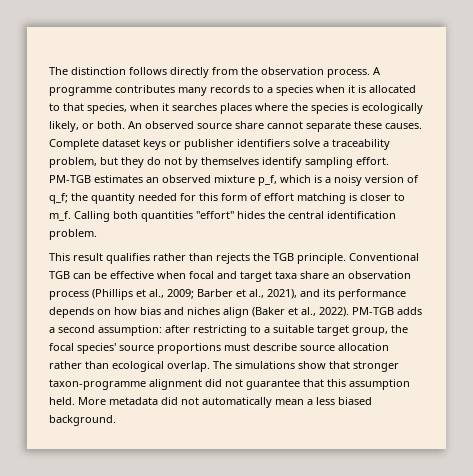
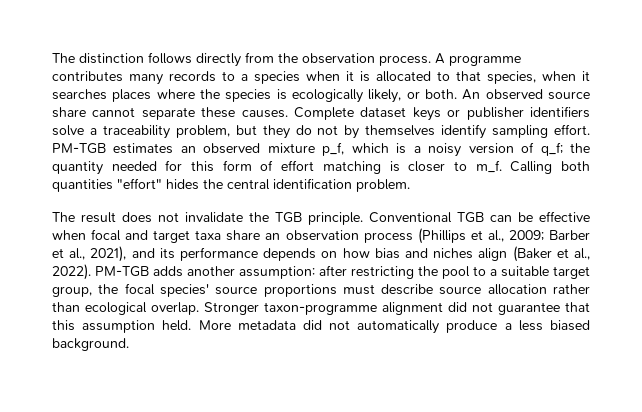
[49,253,250,264] This result qualifies rather than rejects -> [52,212,243,223] The result does not invalidate
[49,325,95,333] a second -> [187,266,235,276] another
(247, 330) none -> [418,266,470,279] the pool
[213,361,399,372] The simulations show that stronger -> [204,302,259,315] Stronger
[275,399,304,405] mean -> [446,320,498,333] produce

